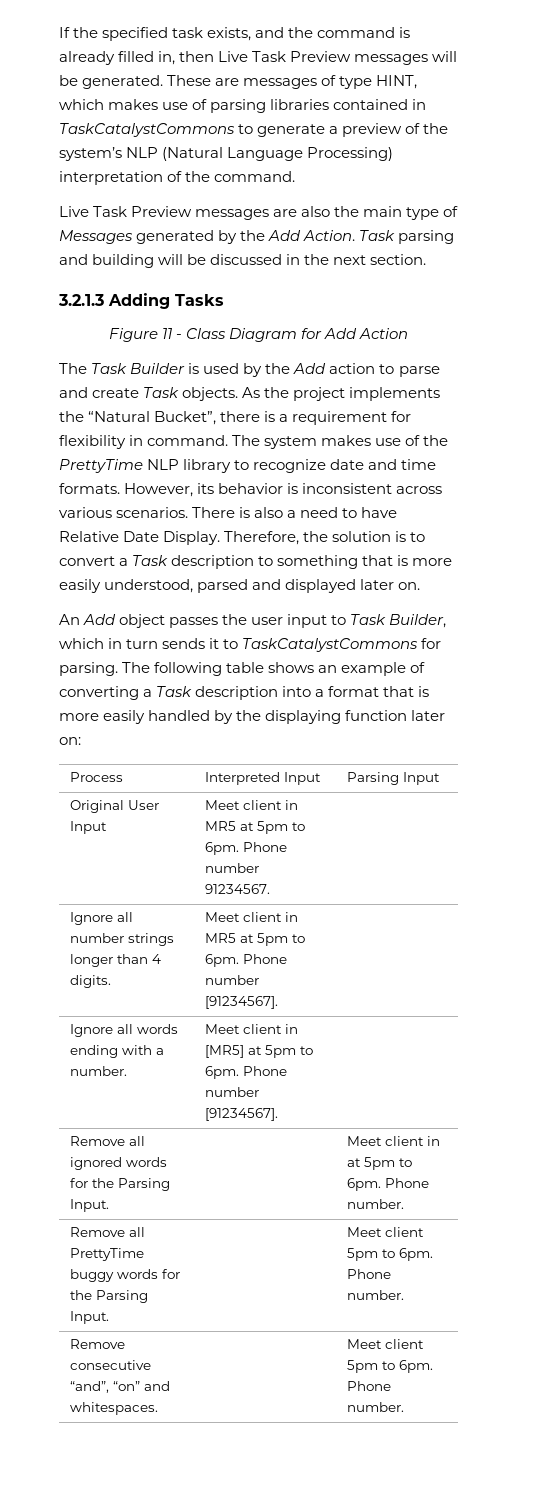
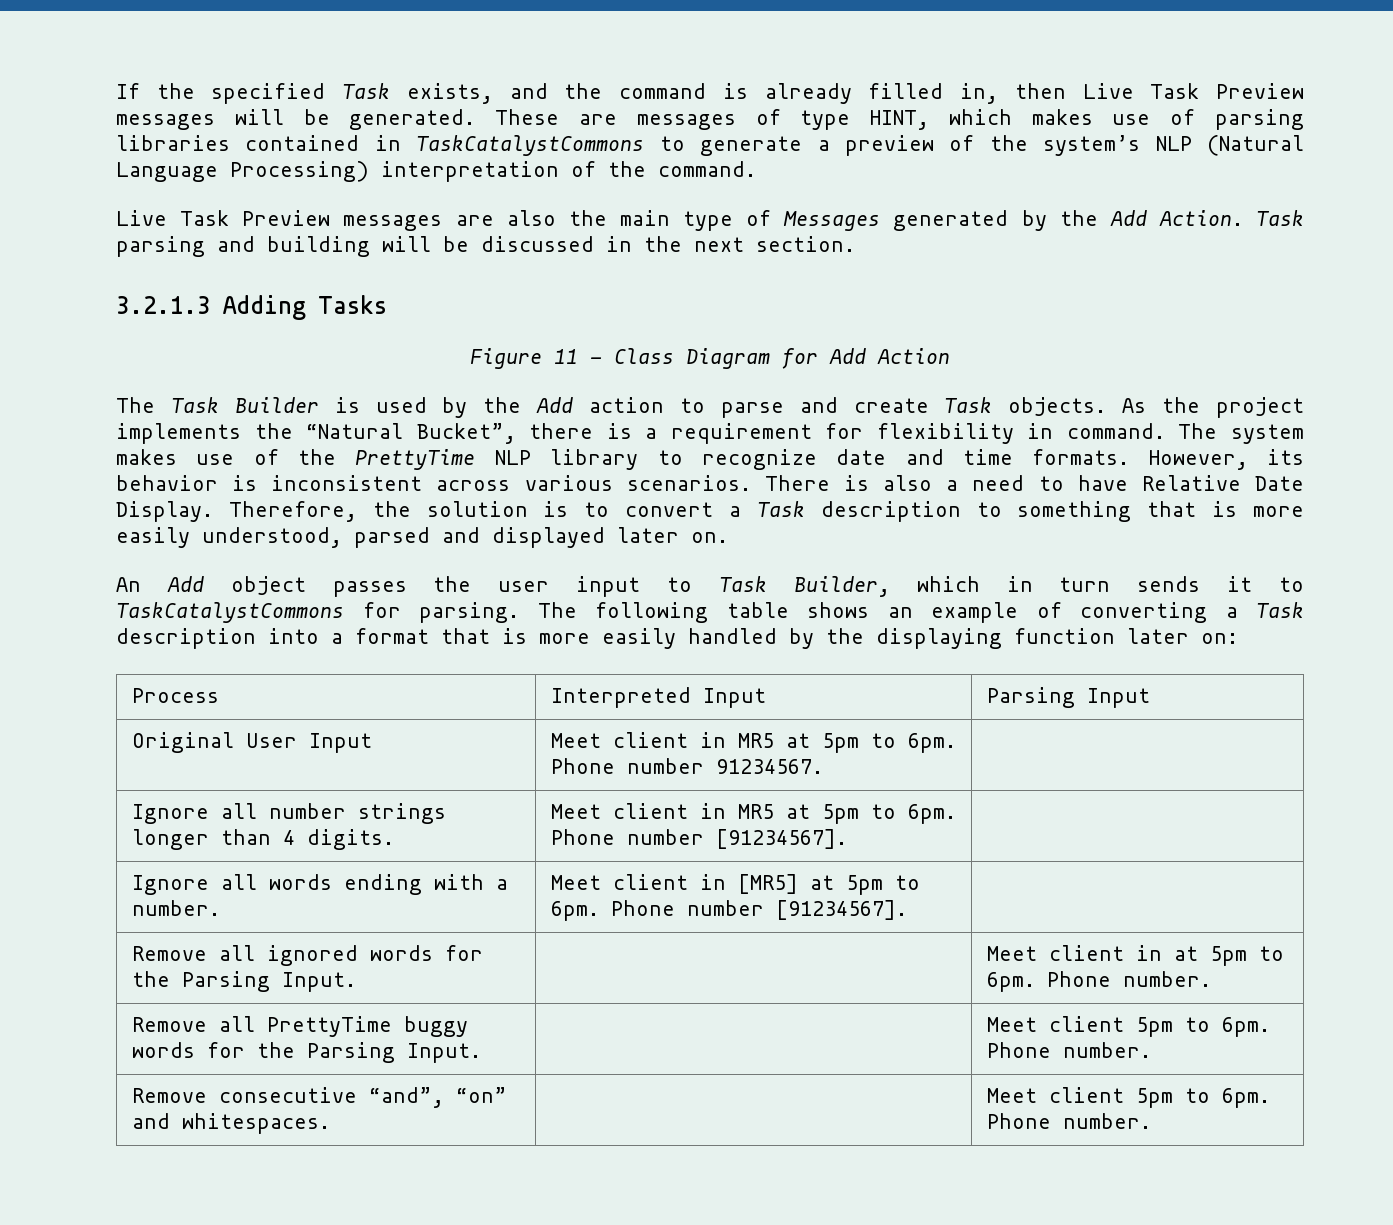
[172,27,204,38] task -> [342,83,391,99] Task

